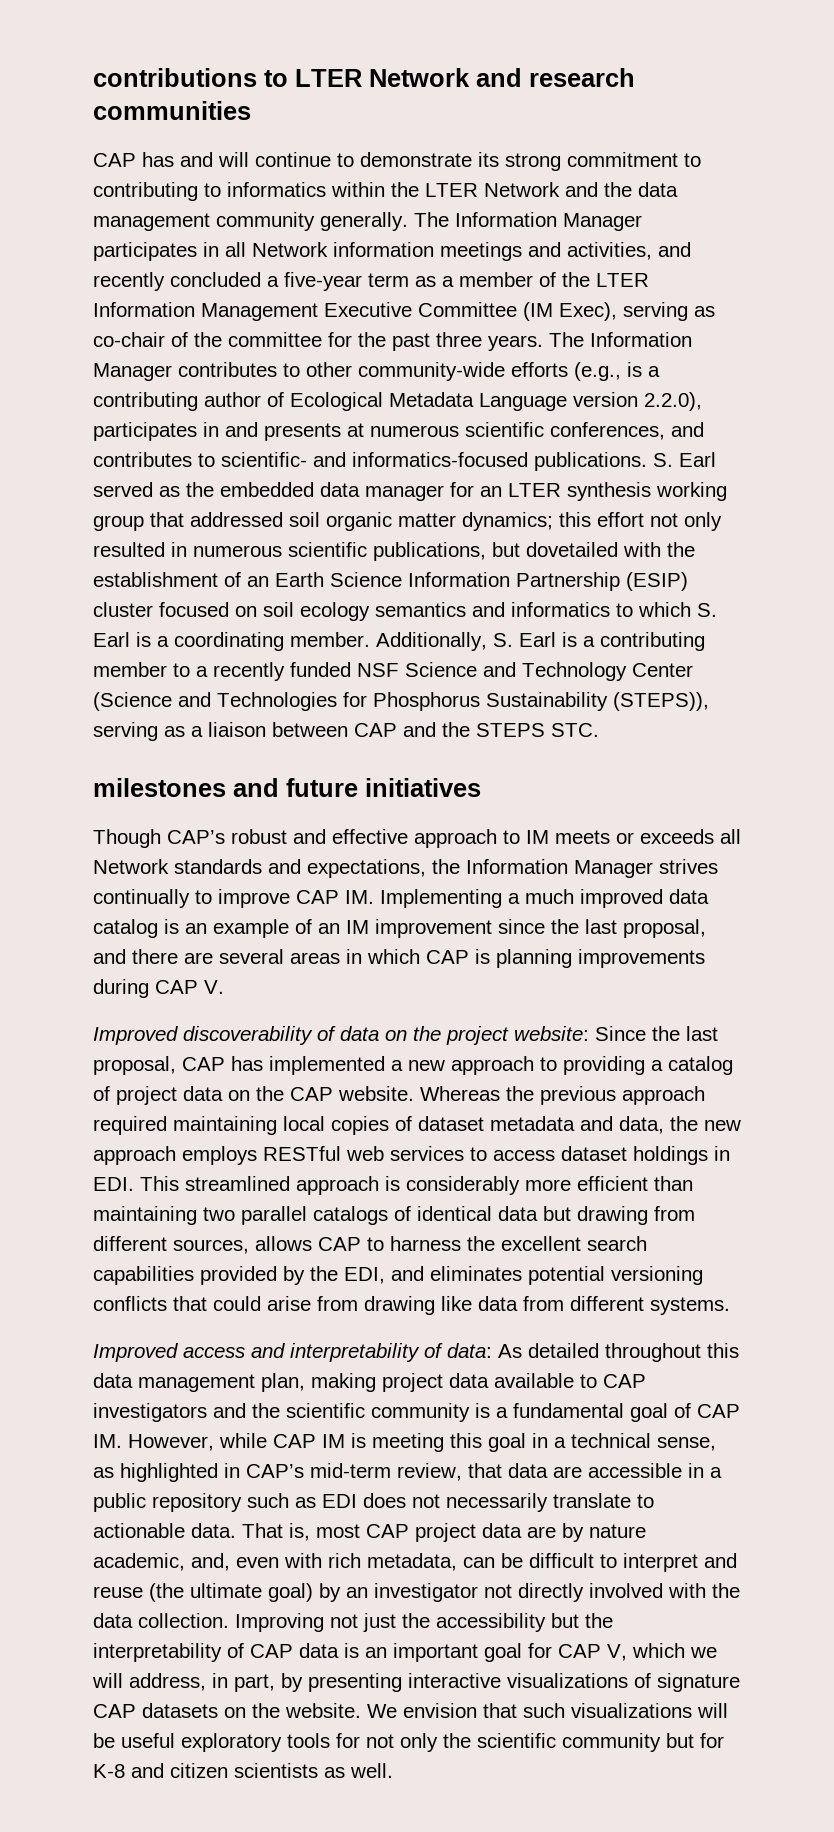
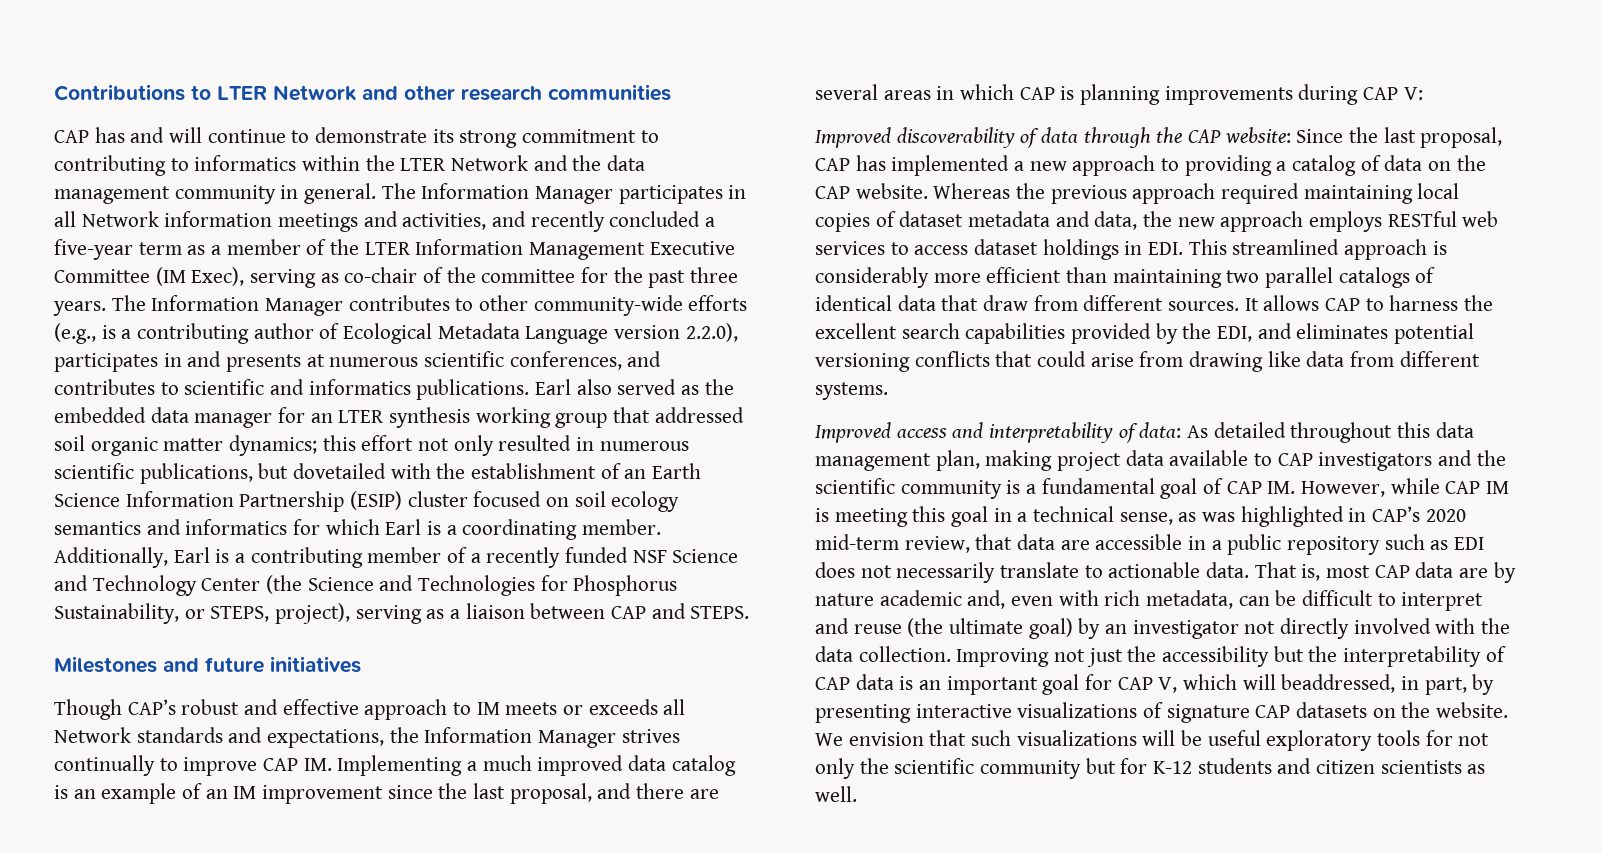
[93,68,257,87] contributions -> [54,84,185,101] Contributions
(522, 77) none -> [404,85,455,101] other
[320,212,408,231] generally. -> [280,183,377,204] in general.
[221,452,716,471] scientific- and informatics-focused publications. S. Earl -> [184,379,612,400] scientific and informatics publications. Earl also
[616,602,717,617] to which S. -> [293,519,380,535] for which
[493,633,513,647] S. -> (168, 557) none
[173,663,190,677] to -> [447,547,468,563] of
[93,692,172,711] (Science -> [266,575,374,594] (the Science
[486,692,709,711] Sustainability (STEPS)), -> [54,603,351,624] Sustainability, or STEPS, project),
[442,722,599,737] [93,778,226,797] the STEPS STC. // milestones -> [690,606,750,619] [54,656,157,673] STEPS. // Milestones
[204,980,224,994] V. -> [1403,87,1423,100] V:
[385,1026,509,1045] on the project -> [1083,127,1222,148] through the CAP
[116,1086,177,1105] project -> (1381, 163) none
[543,1206,695,1225] [93,1236,249,1254] but drawing from different sources, -> [941,295,1259,311] that draw from different sources. It
(114, 1472) none -> [1202,512,1236,522] was
(304, 1471) none -> [1425,509,1466,522] 2020
[415,1523,476,1542] project -> (1410, 571) none
[93,1553,185,1571] academic, -> [879,590,962,606] academic
[690,1647,717,1658] [92,1673,206,1691] we will address, -> [1242,674,1396,693] will beaddressed,
[93,1764,125,1778] K-8 -> [1153,758,1272,774] K-12 students

